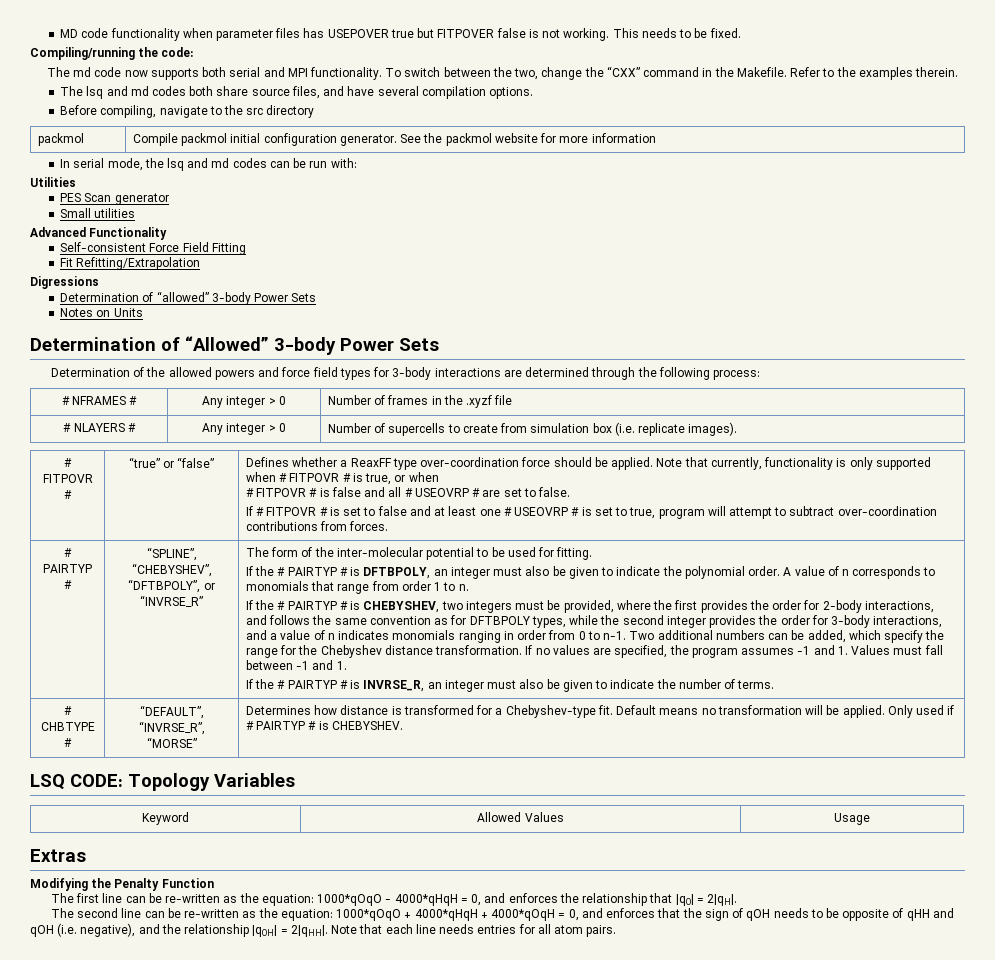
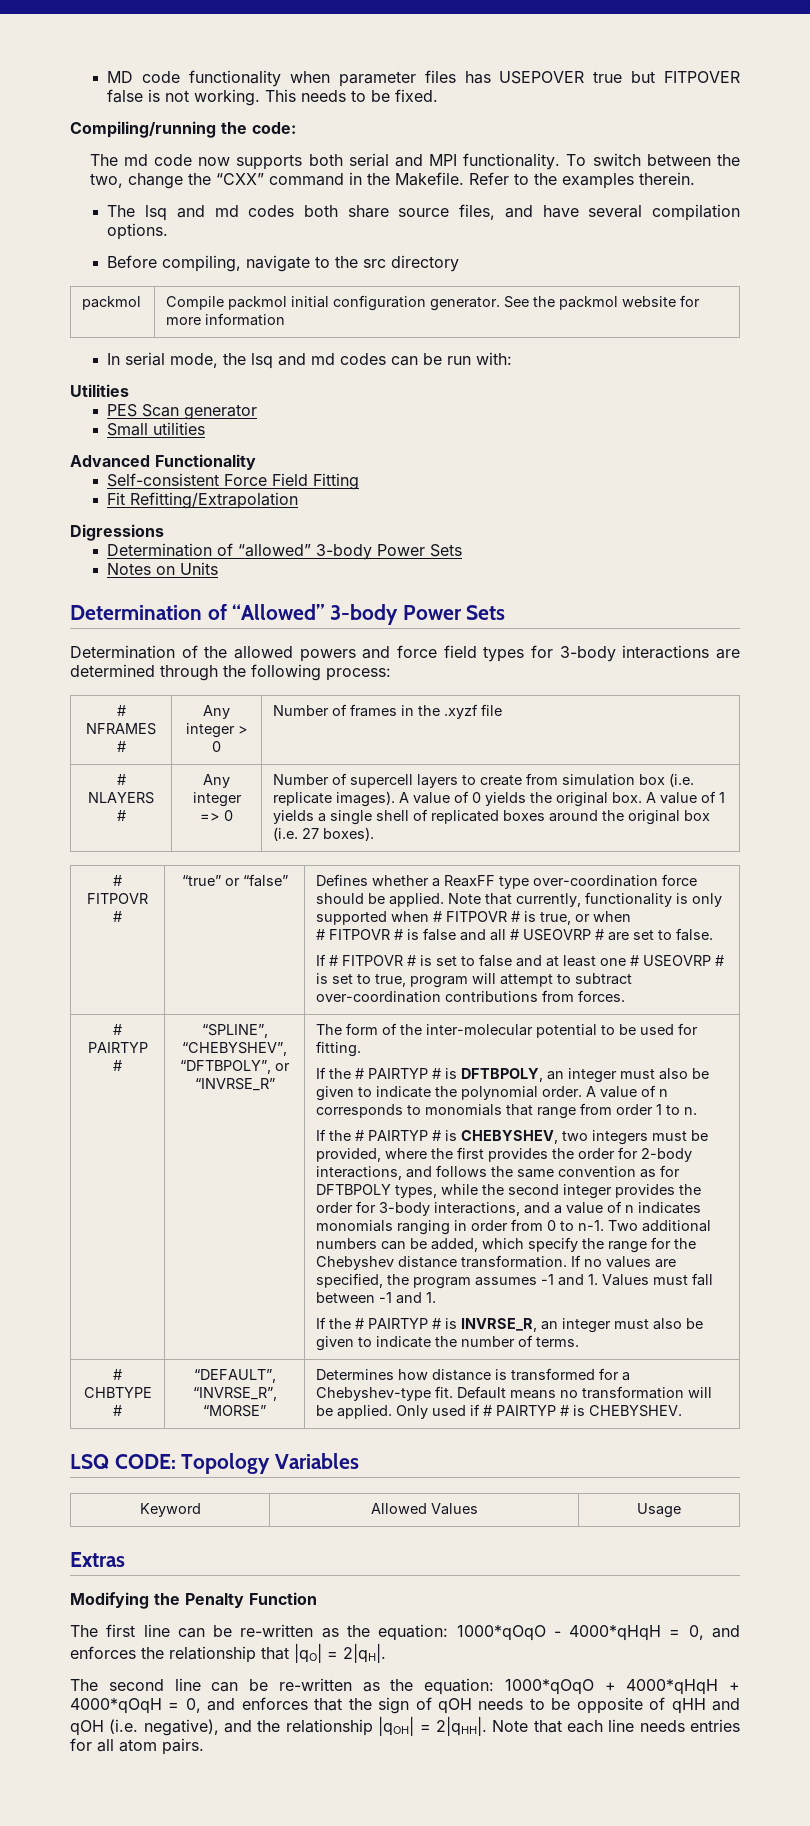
[268,423,286,432] [327,423,446,436] > 0 | Number of supercells -> [200,810,233,821] [273,773,459,788] => 0 | Number of supercell layers
(738, 429) none -> [399,791,726,807] [273,809,711,825] [273,827,375,841] A value of 0 yields the original box. A value of 1 yields a single shell of replicated boxes around the original box (i.e. 27 boxes).

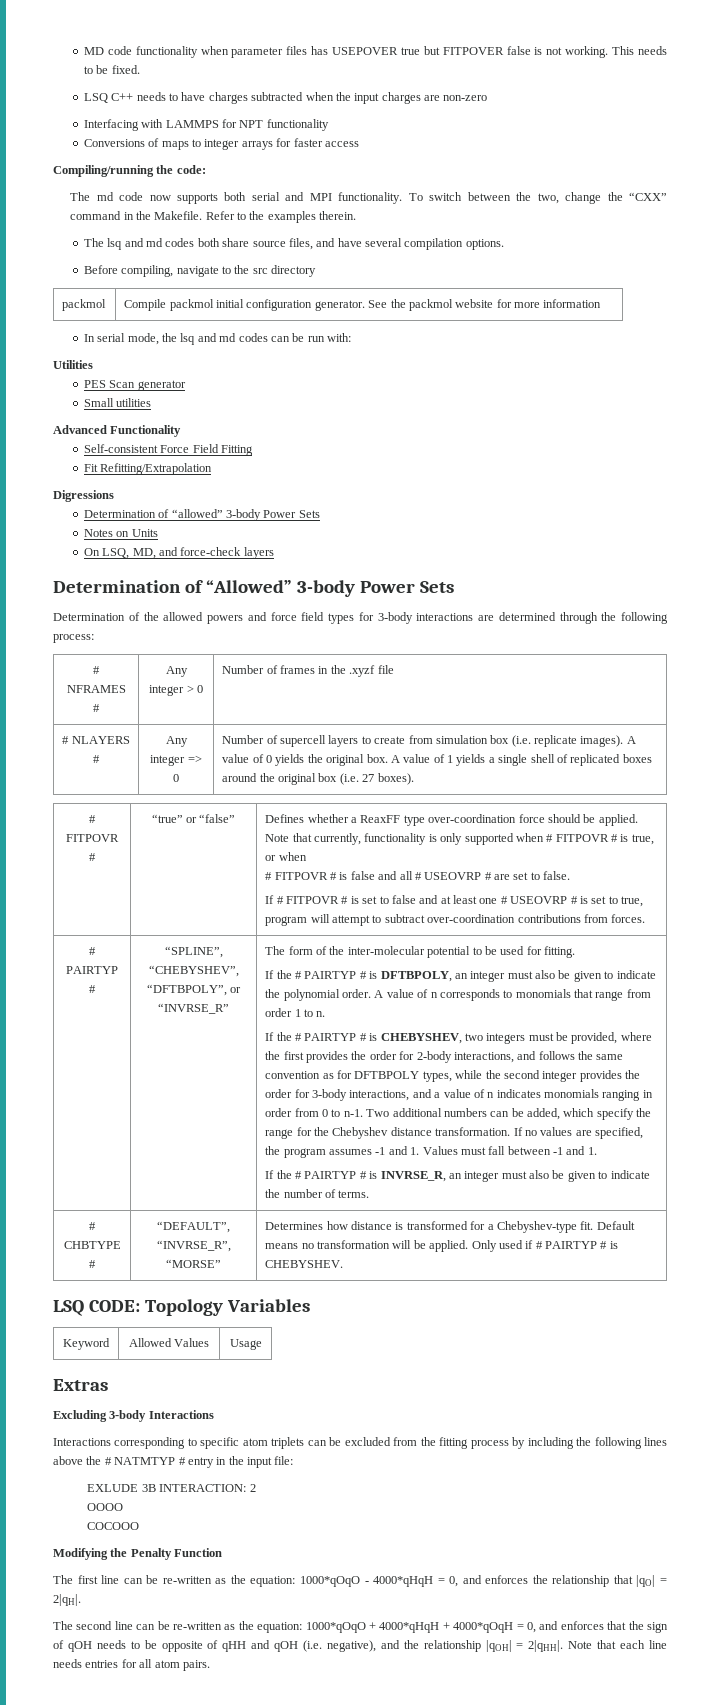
(439, 95) none -> [83,92,488,104] [83,119,329,131] [83,138,359,150] // LSQ C++ needs to have charges subtracted when the input charges are non-zero // Interfacing with LAMMPS for NPT functionality // Conversions of maps to integer arrays for faster access
(219, 568) none -> [83,547,274,559] // On LSQ, MD, and force-check layers
(125, 1559) none -> [53,1410,214,1422] [53,1437,668,1449] [53,1456,294,1468] [87,1484,256,1492] [87,1503,124,1511] [87,1522,140,1530] // Excluding 3-body Interactions // Interactions corresponding to specific atom triplets can be excluded from the fitting process by including the following lines above the # NATMTYP # entry in the input file: // EXLUDE 3B INTERACTION: 2 // OOOO // COCOOO

